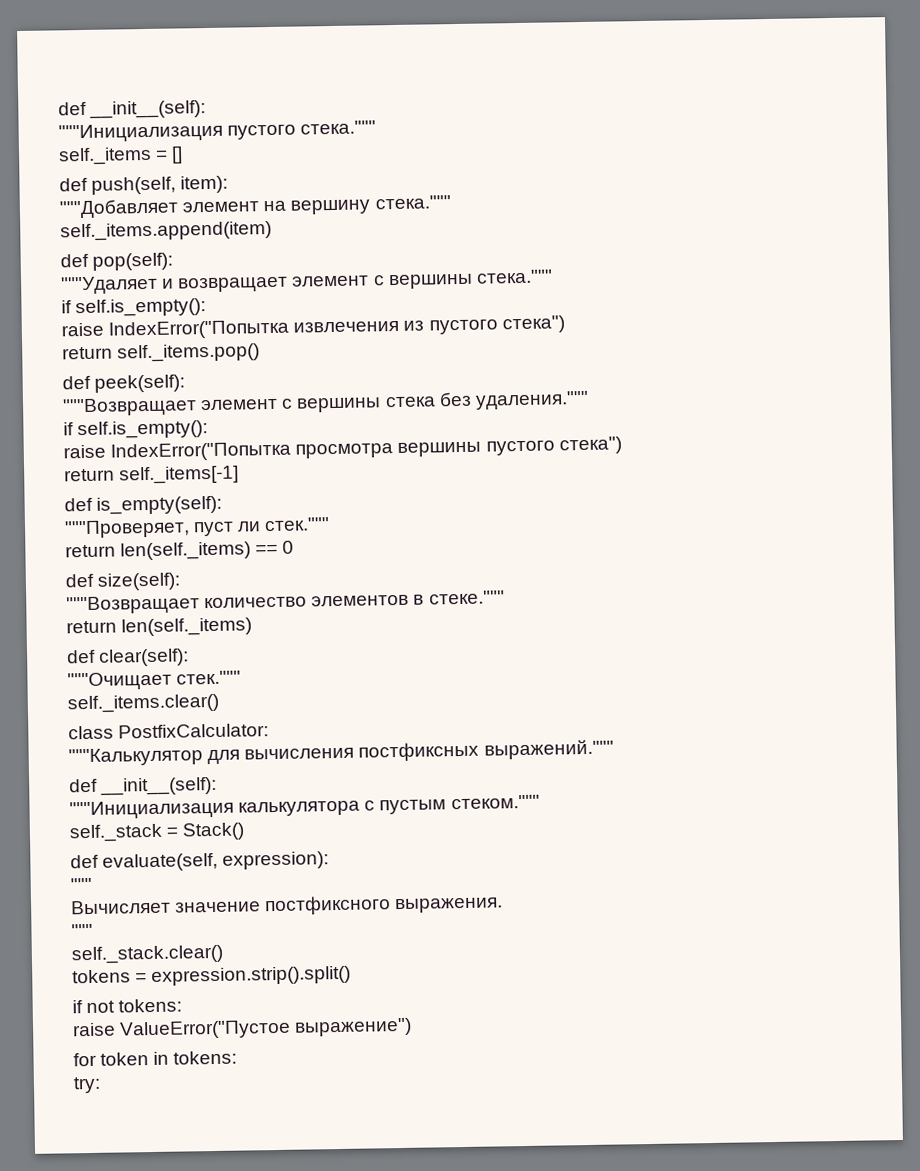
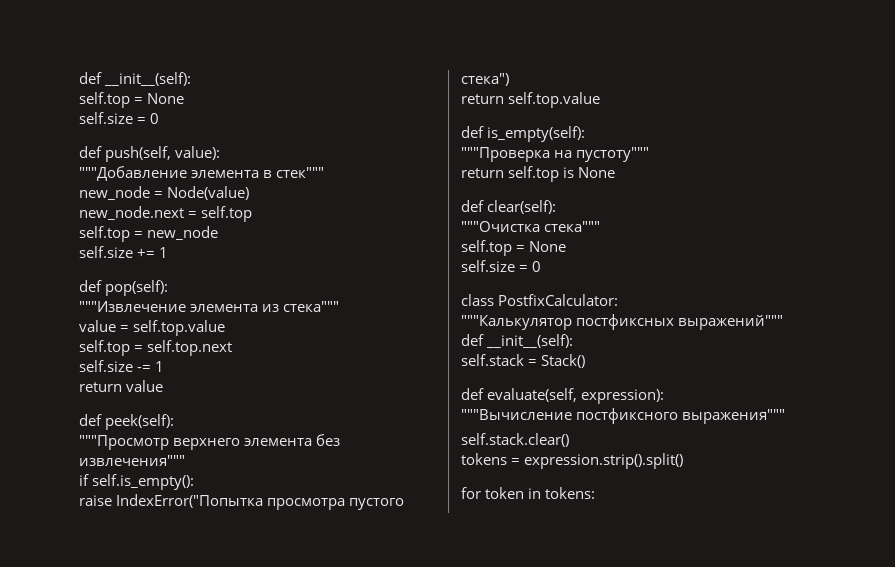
[58,100,207,119] [58,120,377,143] [58,146,184,166] [59,175,229,195] [59,195,451,219] [60,220,272,242] [60,252,174,271] [61,269,553,295] [61,298,207,318] [61,315,565,340] [62,343,261,363] def __init__(self): // """Инициализация пустого стека.""" // self._items = [] // def push(self, item): // """Добавляет элемент на вершину стека.""" // self._items.append(item) // def pop(self): // """Удаляет и возвращает элемент с вершины стека.""" // if self.is_empty(): // raise IndexError("Попытка извлечения из пустого стека") // return self._items.pop() -> [79,72,192,86] [79,92,185,108] [79,112,160,124] [79,146,221,162] [79,166,325,181] [79,186,250,200] [79,206,253,222] [79,226,219,242] [79,246,169,258] [79,280,169,296] [79,301,340,312] [79,320,226,336] [79,340,233,356] [79,360,165,372] [79,380,164,392] def __init__(self): // self.top = None // self.size = 0 // def push(self, value): // """Добавление элемента в стек""" // new_node = Node(value) // new_node.next = self.top // self.top = new_node // self.size += 1 // def pop(self): // """Извлечение элемента из стека""" // value = self.top.value // self.top = self.top.next // self.size -= 1 // return value
[62,390,589,417] """Возвращает элемент с вершины стека без удаления.""" -> [79,434,341,450] [79,455,185,466] """Просмотр верхнего элемента без извлечения"""
[397,436,622,457] [64,465,240,485] вершины пустого стека") // return self._items[-1] -> [349,498,405,510] [461,73,509,86] [461,92,601,108] пустого стека") // return self.top.value
[64,517,331,539] [65,540,295,561] [65,572,182,591] [66,590,505,615] [66,617,253,637] [66,648,190,667] [67,670,242,691] [67,693,219,714] [68,723,270,740] [68,739,614,767] [69,776,218,796] [69,794,540,820] [69,823,163,843] """Проверяет, пуст ли стек.""" // return len(self._items) == 0 // def size(self): // """Возвращает количество элементов в стеке.""" // return len(self._items) // def clear(self): // """Очищает стек.""" // self._items.clear() // class PostfixCalculator: // """Калькулятор для вычисления постфиксных выражений.""" // def __init__(self): // """Инициализация калькулятора с пустым стеком.""" // self._stack -> [461,147,650,162] [461,166,616,182] [461,200,557,214] [461,221,601,232] [461,240,567,256] [461,260,542,272] [461,294,619,306] [461,314,784,330] [461,334,574,348] [461,354,524,366] """Проверка на пустоту""" // return self.top is None // def clear(self): // """Очистка стека""" // self.top = None // self.size = 0 // class PostfixCalculator: // """Калькулятор постфиксных выражений""" // def __init__(self): // self.stack
[70,877,92,892] [71,895,504,916] [71,923,93,938] [71,944,224,965] [72,965,352,987] [72,998,183,1014] [72,1017,413,1040] """ // Вычисляет значение постфиксного выражения. // """ // self._stack.clear() // tokens = expression.strip().split() // if not tokens: // raise ValueError("Пустое выражение") -> [461,408,786,424] [461,433,569,447] [461,453,684,469] """Вычисление постфиксного выражения""" // self.stack.clear() // tokens = expression.strip().split()
[73,1076,101,1094] // try: -> (596, 493) none

